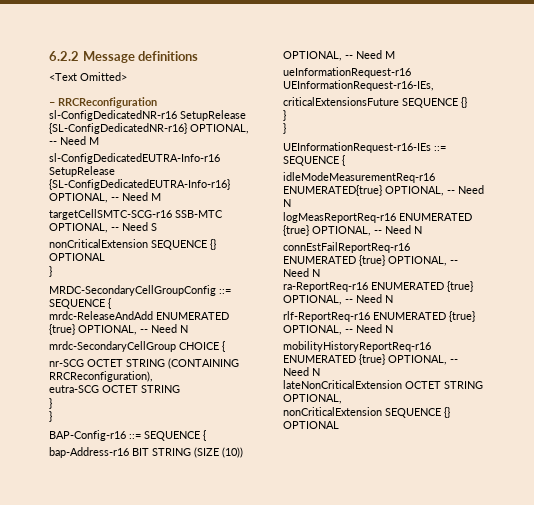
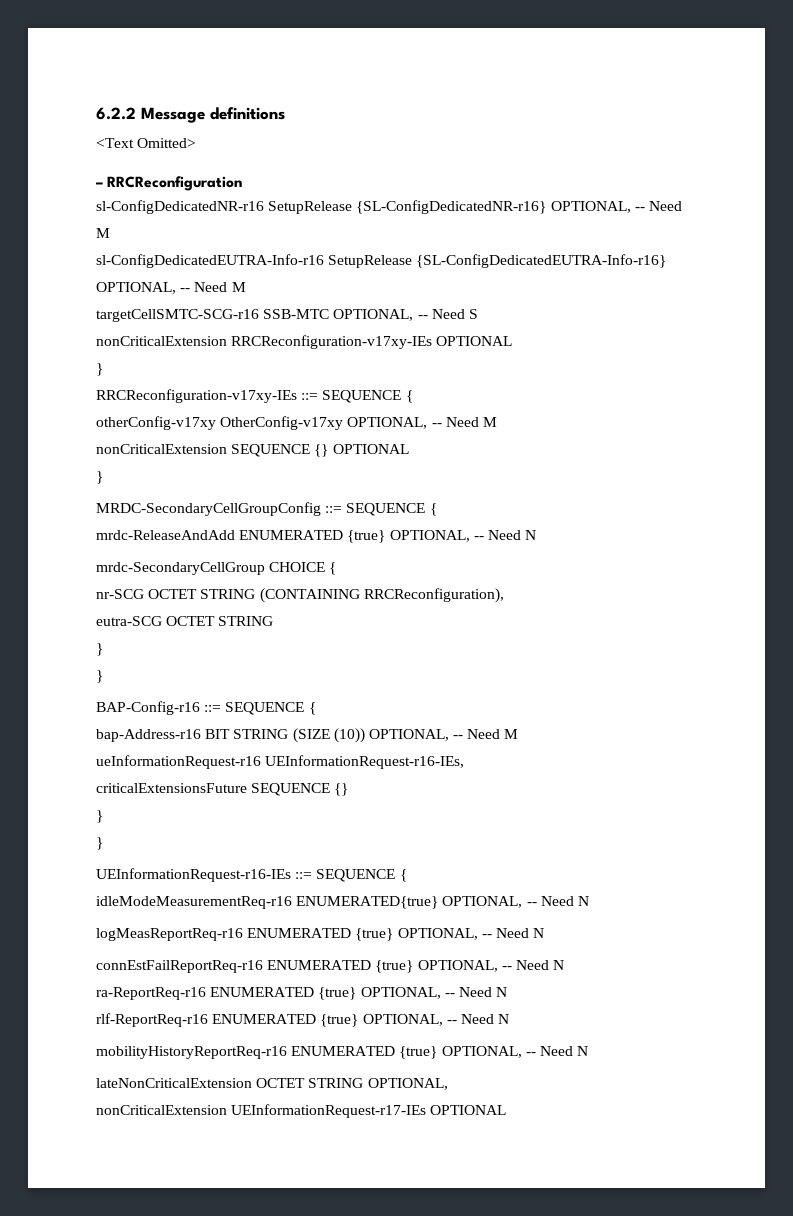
(157, 227) none -> [96,335,513,349] [96,363,103,376] [96,389,413,403] [96,416,497,430] // nonCriticalExtension RRCReconfiguration-v17xy-IEs OPTIONAL // } // RRCReconfiguration-v17xy-IEs ::= SEQUENCE { // otherConfig-v17xy OtherConfig-v17xy OPTIONAL, -- Need M
[385,407,450,418] SEQUENCE {} -> [231,1104,427,1118] UEInformationRequest-r17-IEs

